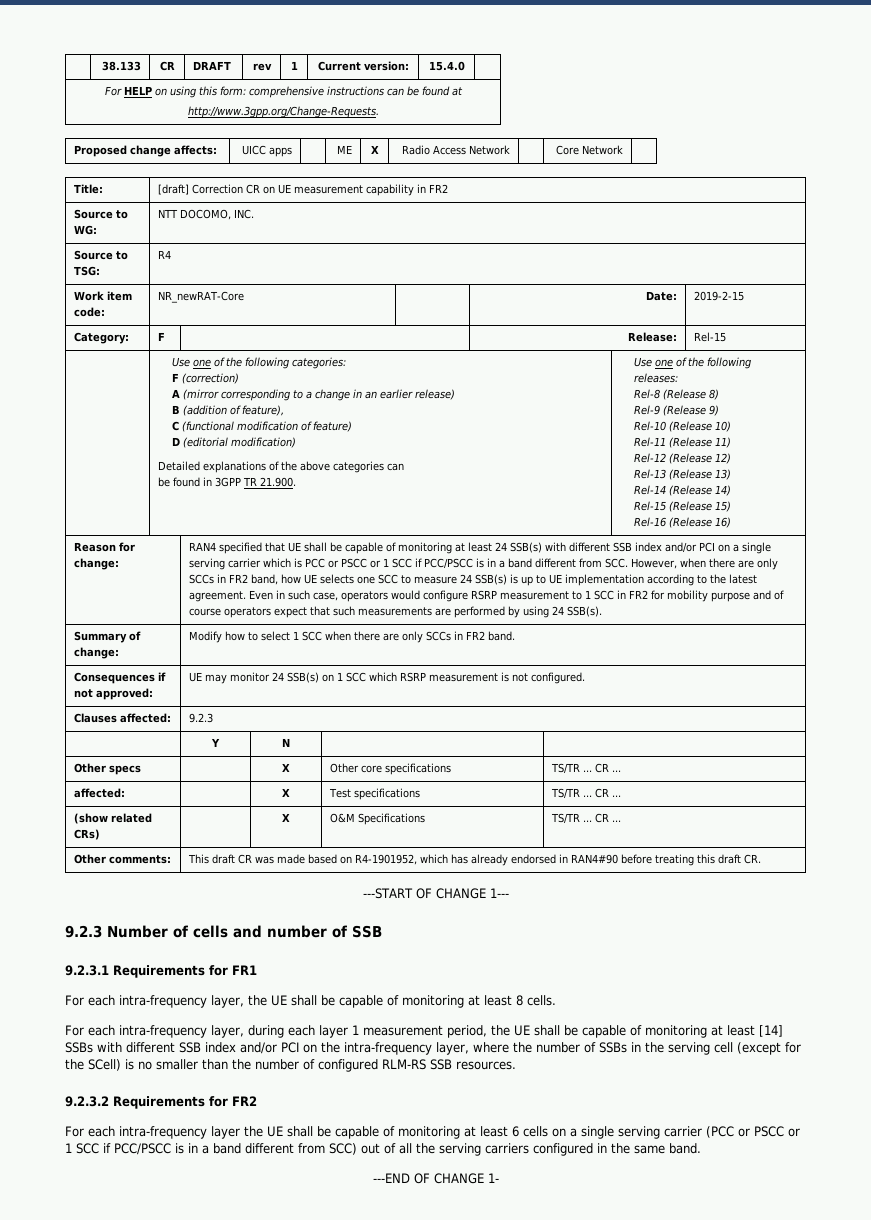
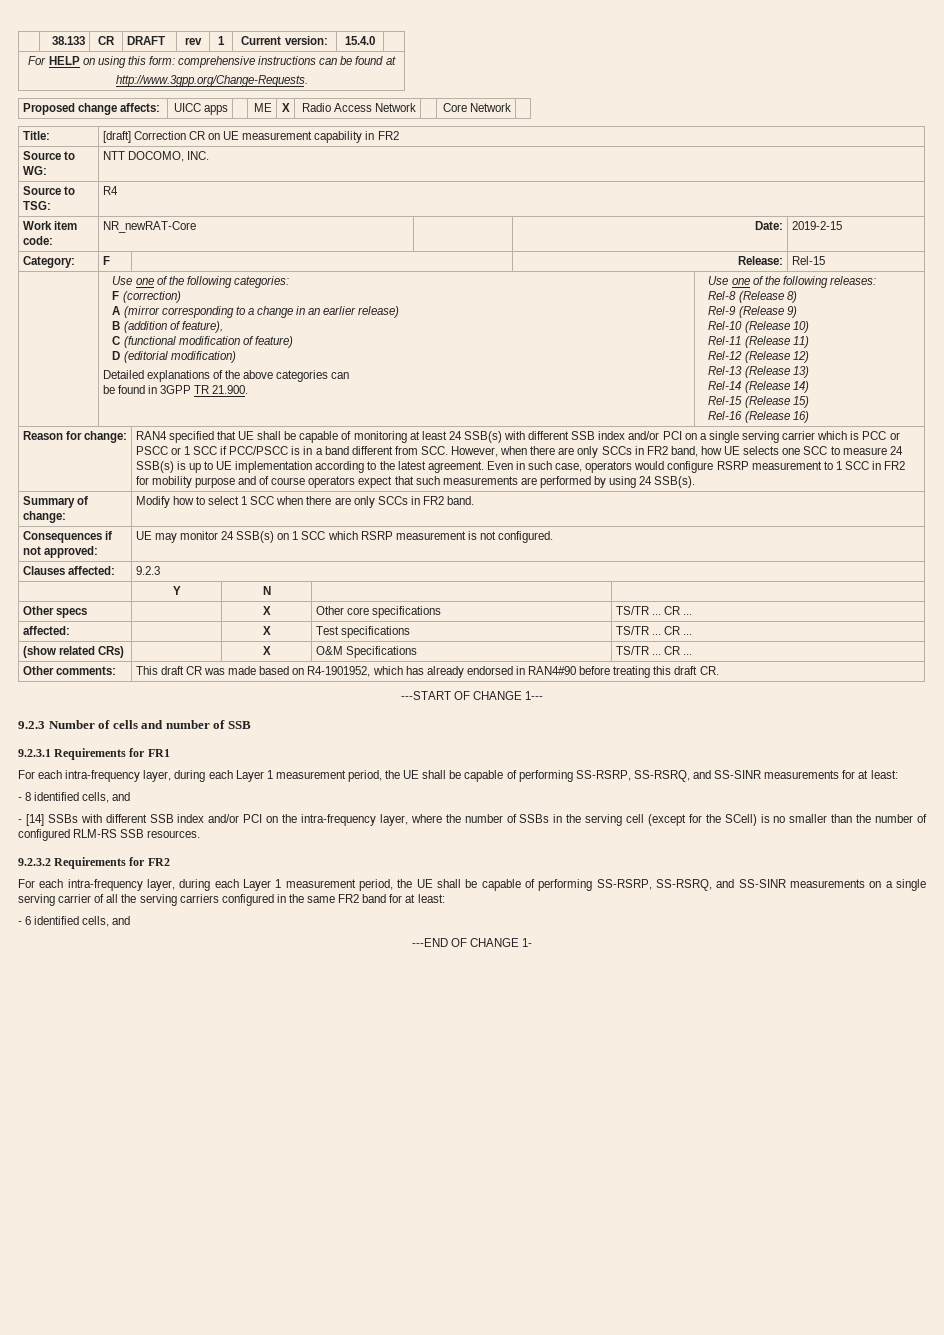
[65,995,556,1008] [65,1025,755,1038] // For each intra-frequency layer, the UE shall be capable of monitoring at least 8 cells. // For each intra-frequency layer, during each layer 1 measurement period, the UE shall be capable of monitoring at least -> [18,770,898,782] [18,792,131,803] [18,819,22,823] // For each intra-frequency layer, during each Layer 1 measurement period, the UE shall be capable of performing SS-RSRP, SS-RSRQ, and SS-SINR measurements for at least: // - 8 identified cells, and // -
[211,1126,800,1139] [65,1143,380,1155] layer the UE shall be capable of monitoring at least 6 cells on a single serving carrier (PCC or PSCC or 1 SCC if PCC/PSCC is in a band different from SCC) out -> [147,879,927,891] [18,894,92,906] layer, during each Layer 1 measurement period, the UE shall be capable of performing SS-RSRP, SS-RSRQ, and SS-SINR measurements on a single serving carrier
[669,1143,701,1154] band. -> [338,894,445,903] [18,916,131,927] FR2 band for at least: // - 6 identified cells, and

